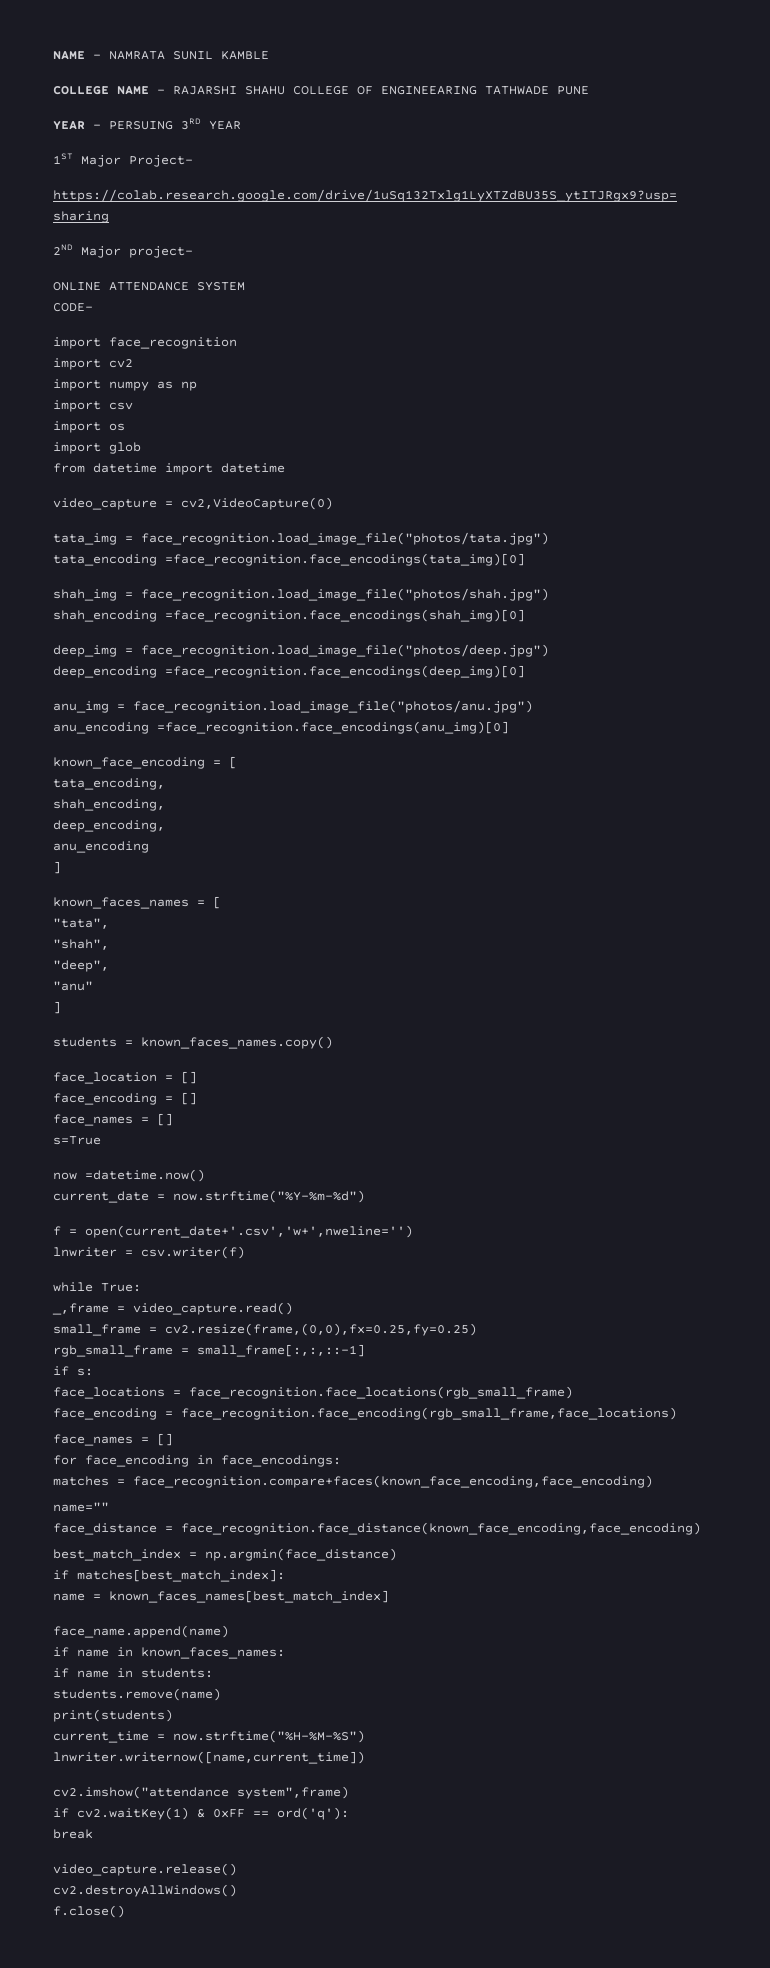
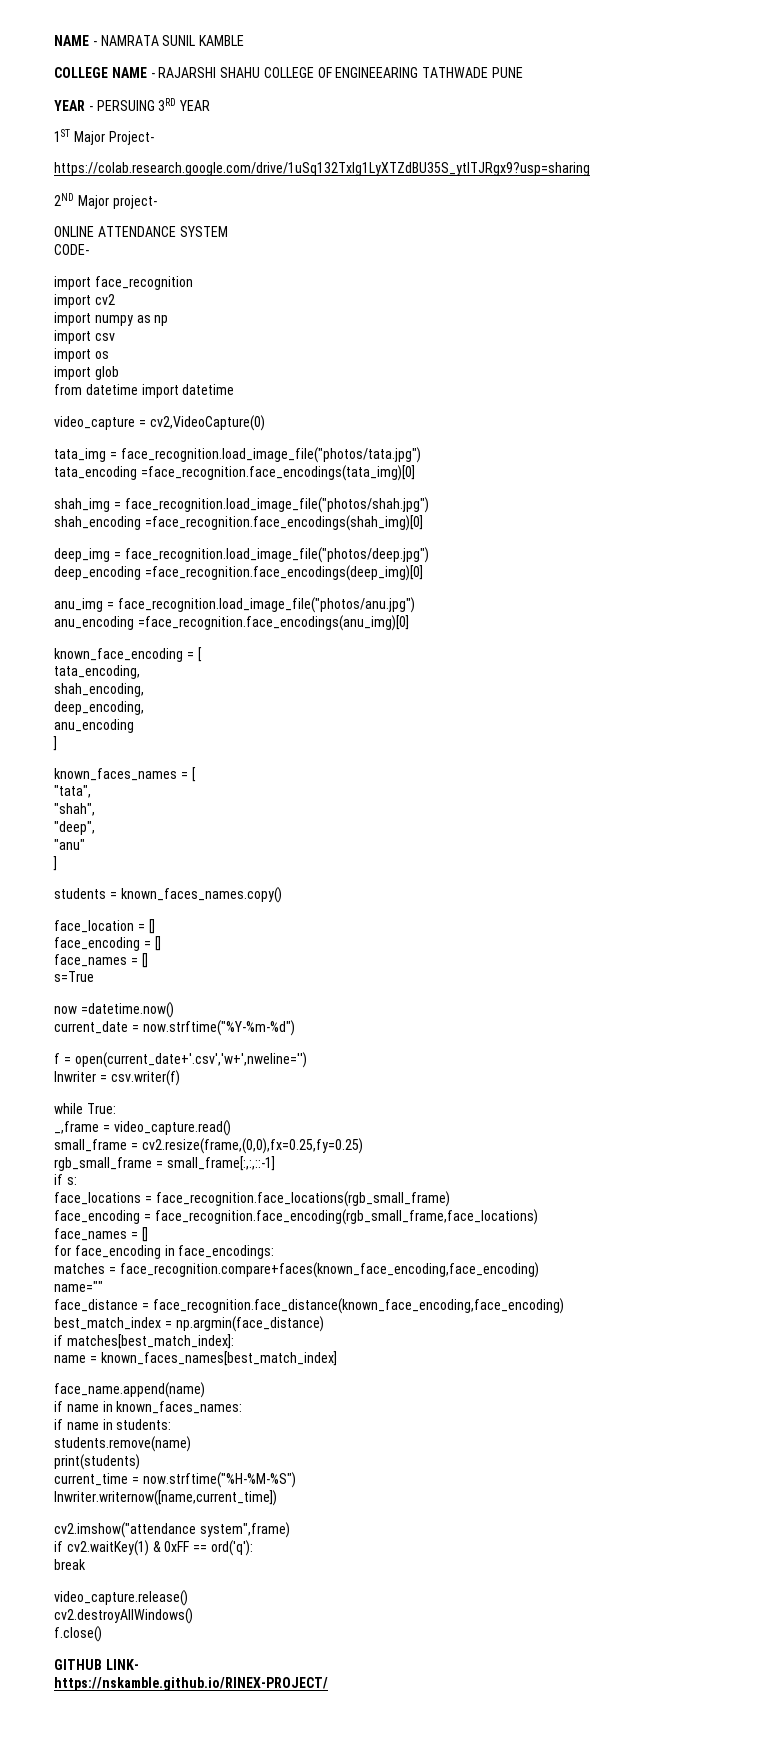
(125, 1911) none -> [54,1659,139,1670] [54,1677,328,1691] // GITHUB LINK- // https://nskamble.github.io/RINEX-PROJECT/

